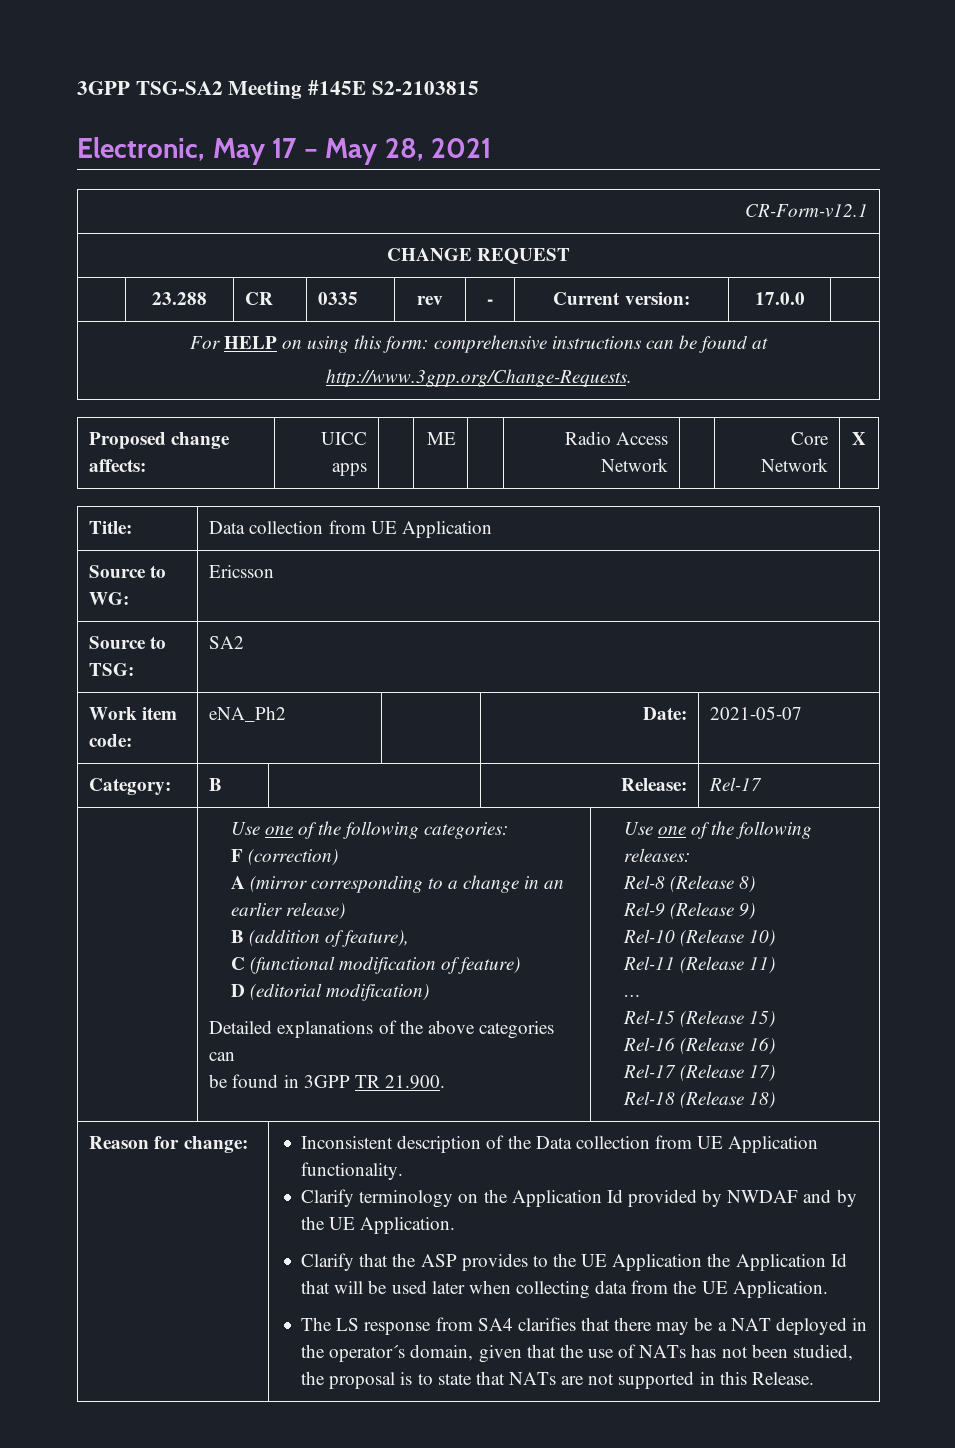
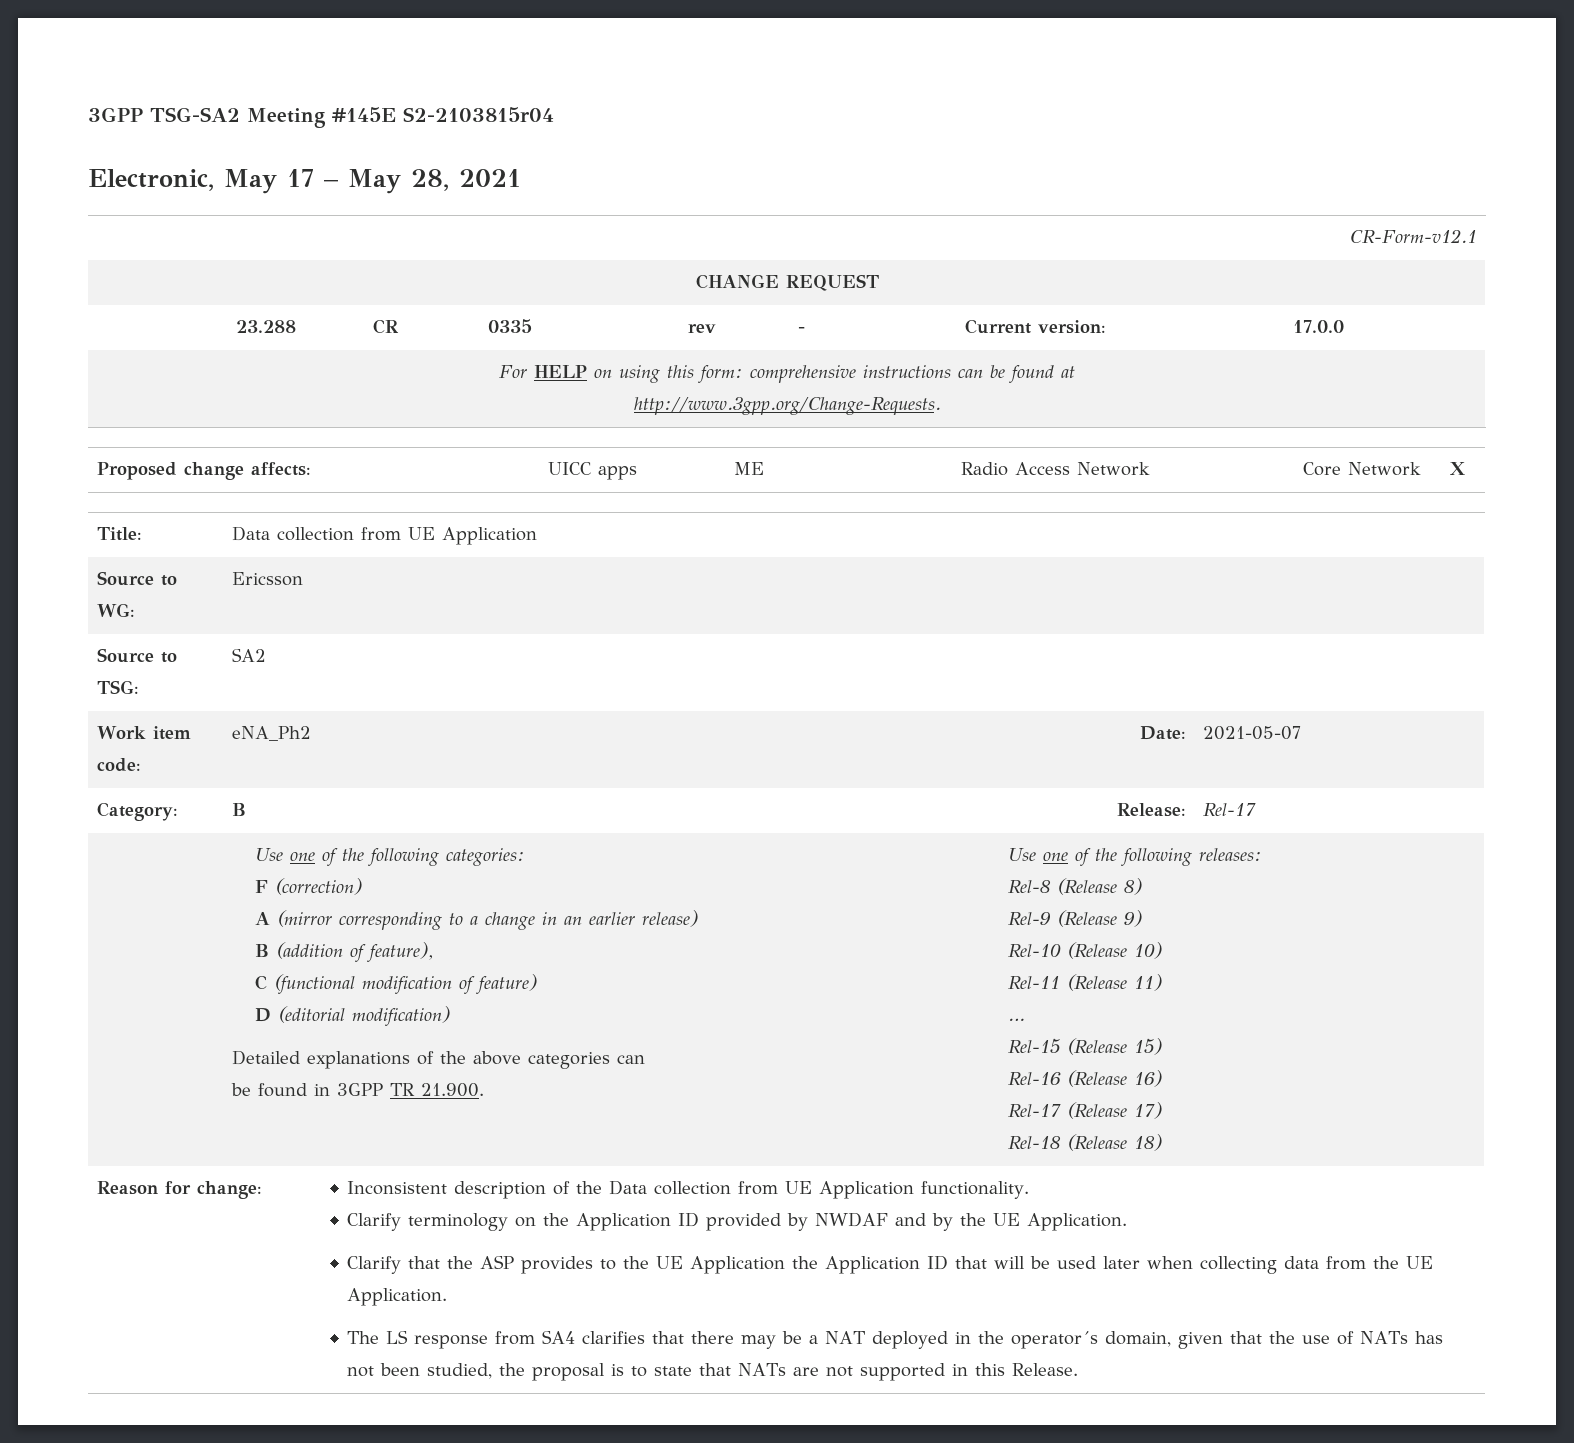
[371,81,479,95] S2-2103815 -> [403,107,554,122] S2-2103815r04
[606,1189,623,1203] Id -> [678,1212,700,1227] ID
[830,1253,847,1267] Id -> [927,1255,949,1270] ID

